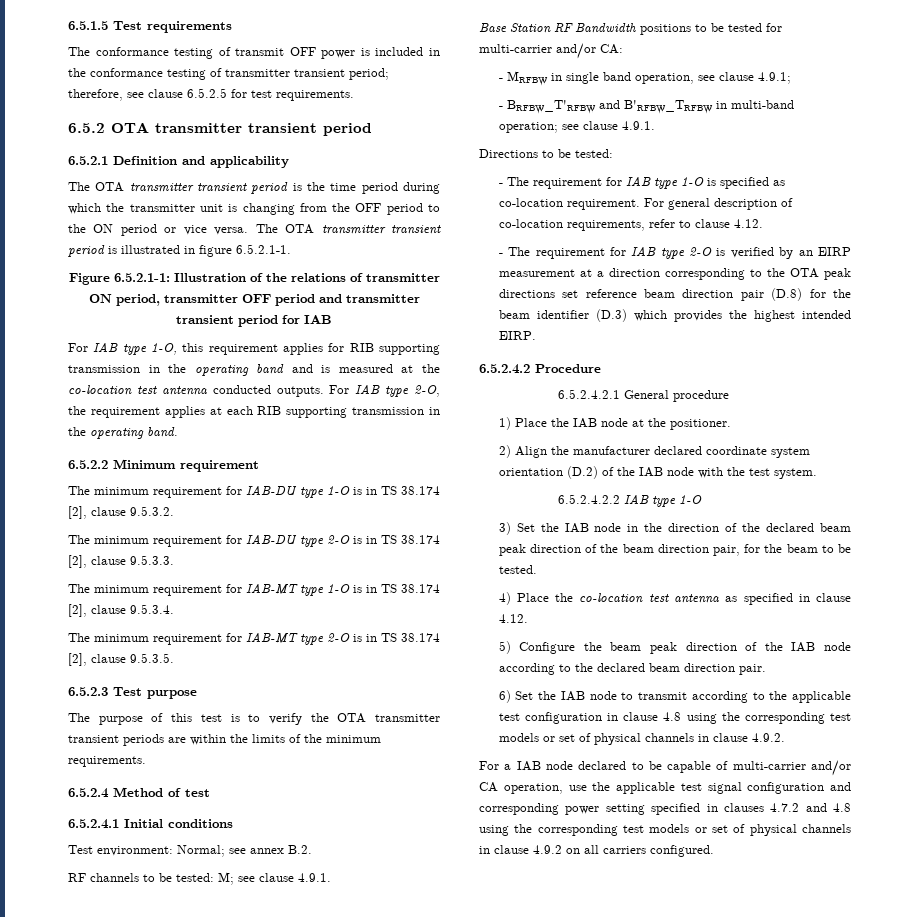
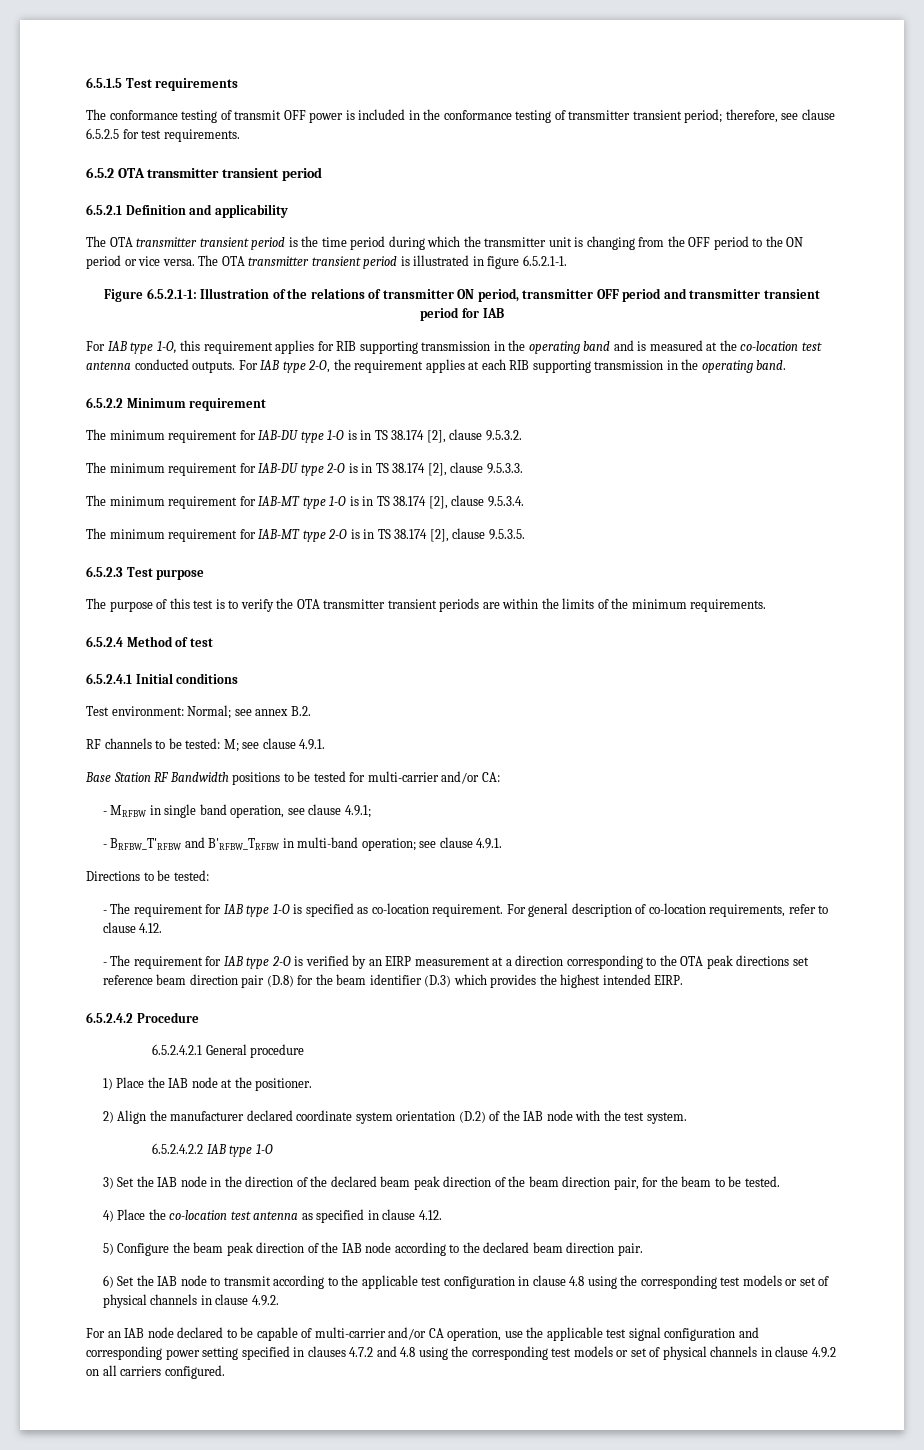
[504,764,512,770] a -> [107,1331,121,1338] an

